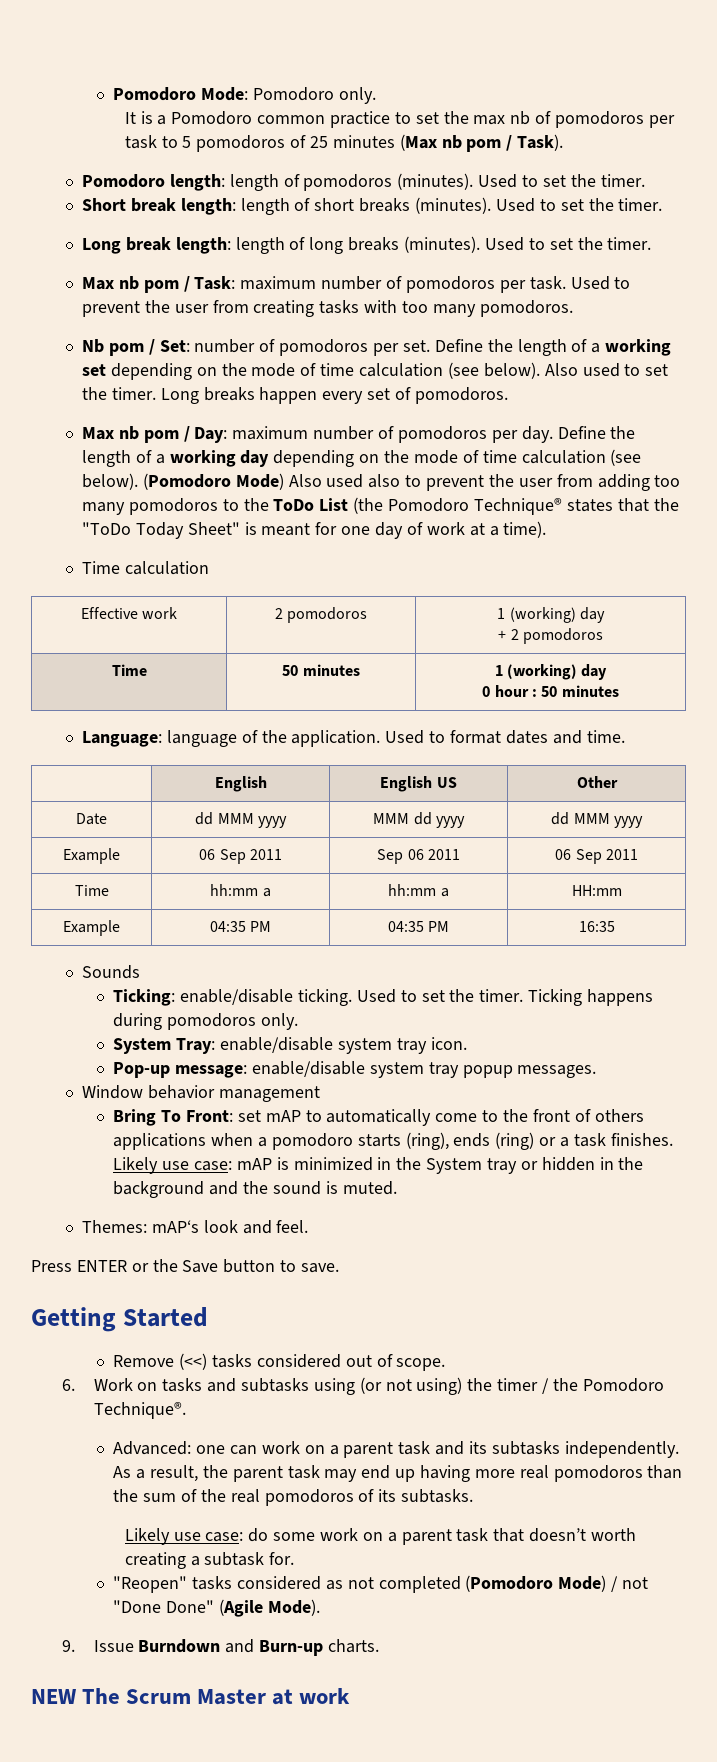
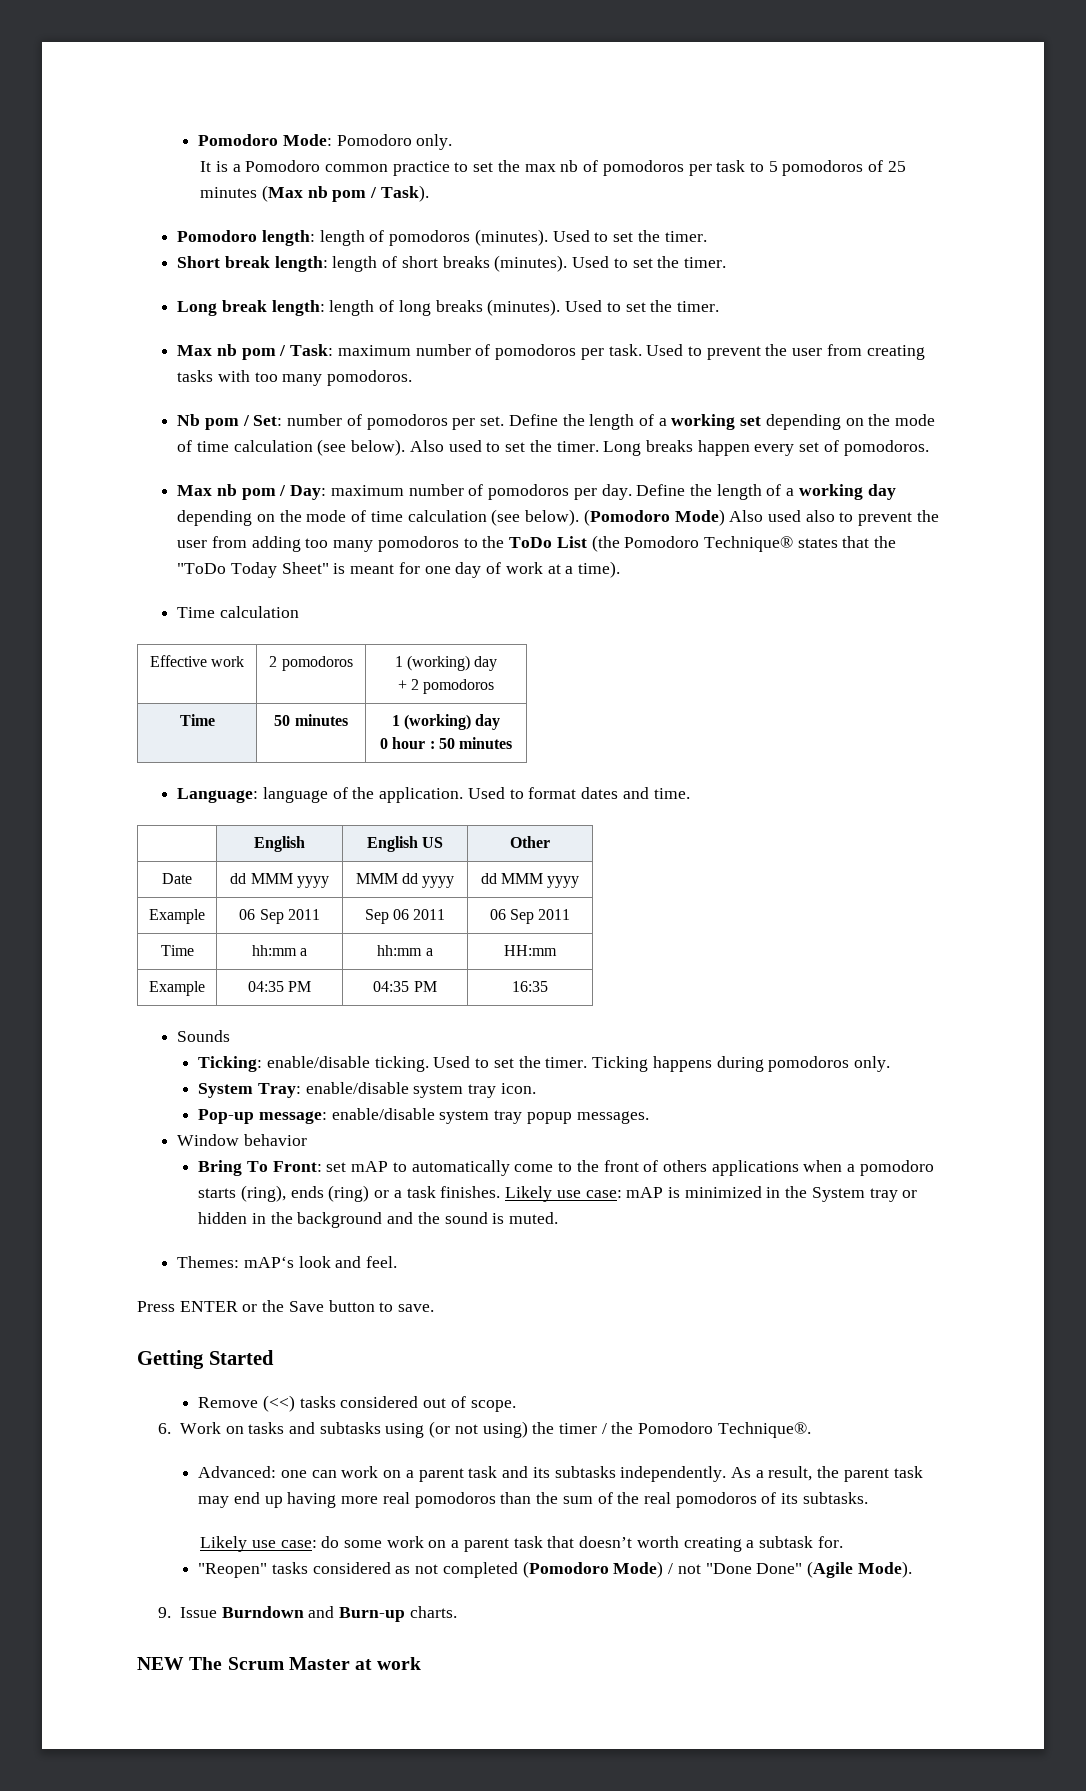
[218,1086,320,1102] management -> (308, 1140) none

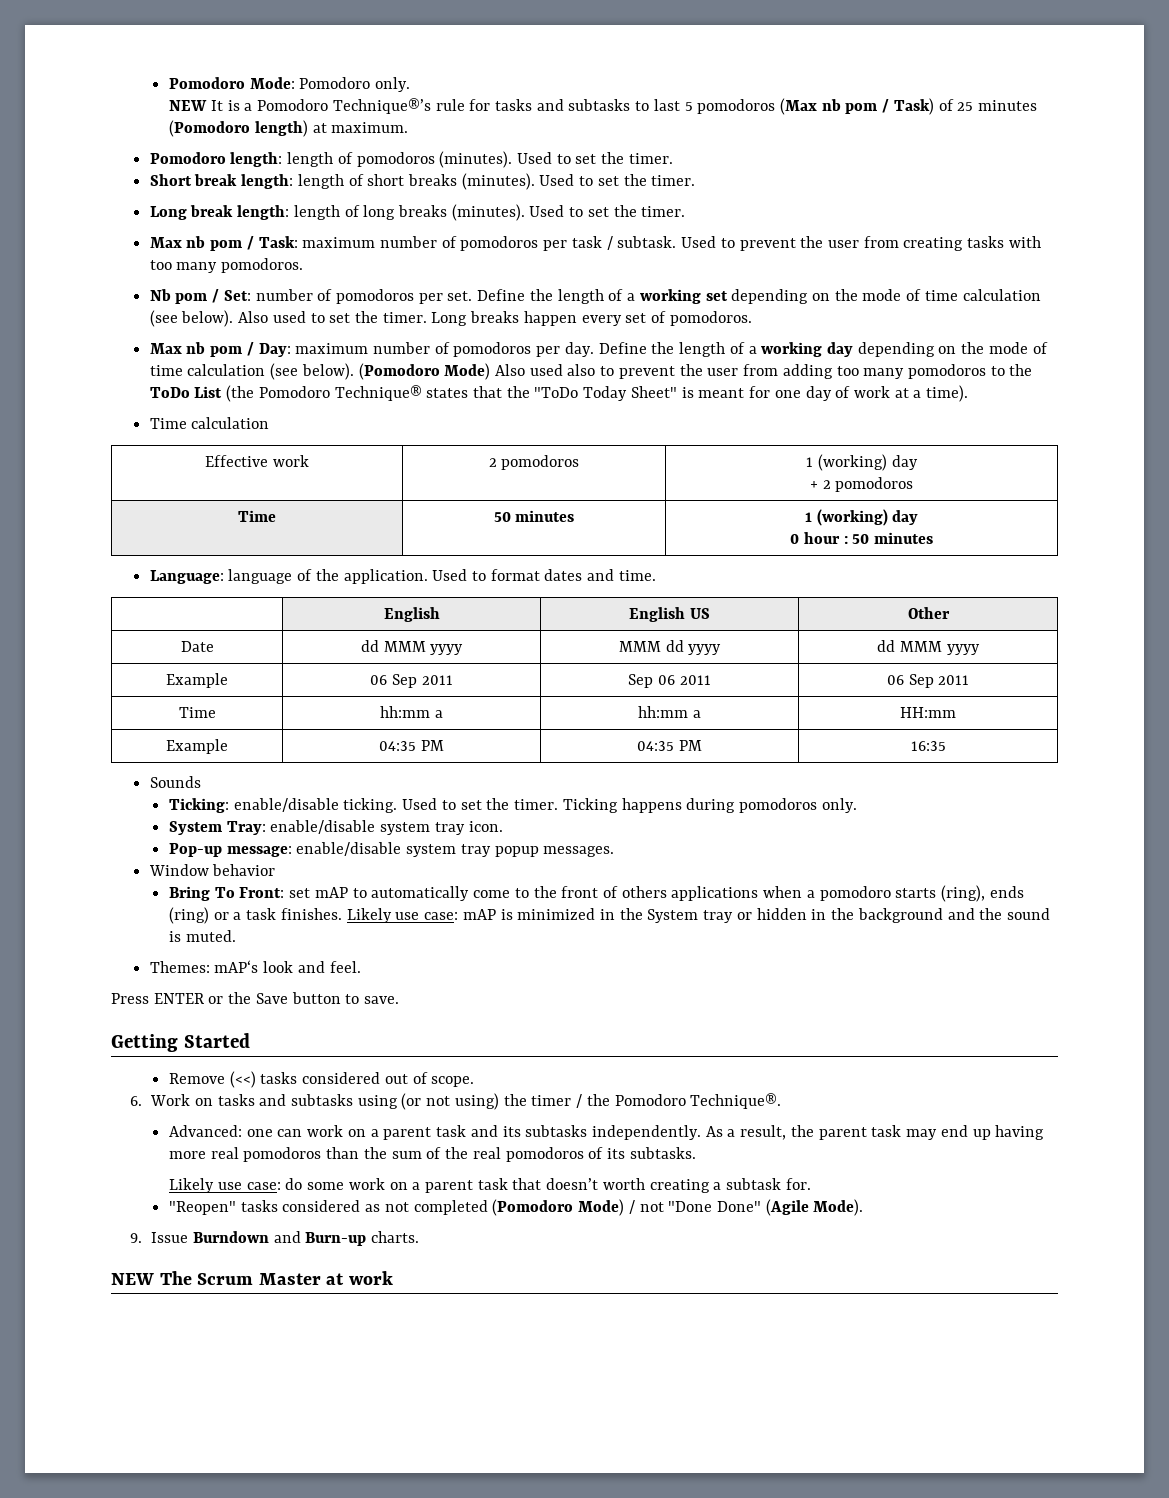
(453, 142) none -> [169,100,208,111] NEW
[324,160,906,176] [200,185,429,202] common practice to set the max nb of pomodoros per task to 5 pomodoros of 25 minutes (Max nb pom / Task). -> [332,98,1038,115] [169,120,409,137] Technique®’s rule for tasks and subtasks to last 5 pomodoros (Max nb pom / Task) of 25 minutes (Pomodoro length) at maximum.
[608,344,642,356] task. -> [571,236,677,250] task / subtask.

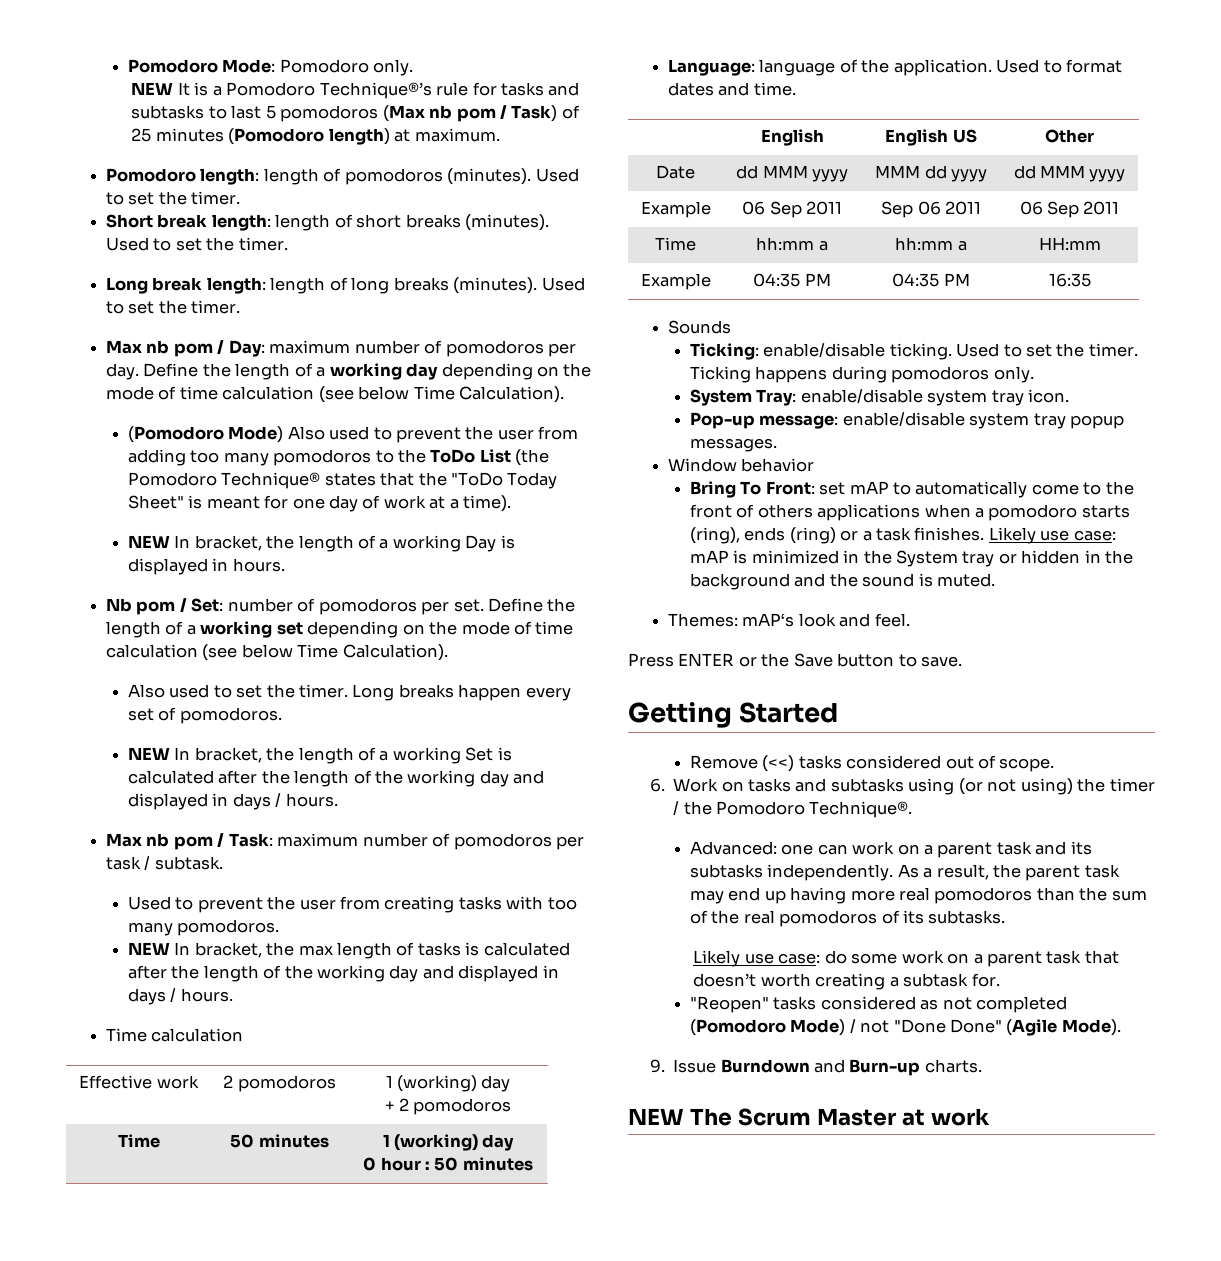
[149,236,1041,251] [149,258,304,273] [149,289,1041,304] [149,310,752,327] // Max nb pom / Task: maximum number of pomodoros per task / subtask. Used to prevent the user from creating tasks with too many pomodoros. // Nb pom / Set: number of pomodoros per set. Define the length of a working set depending on the mode of time calculation (see below). Also used to set the timer. Long breaks happen every set of pomodoros. -> (241, 307) none
[301,363,354,380] below). -> [358,386,565,403] below Time Calculation). //
[567,364,596,376] also -> (370, 433) none
(969, 393) none -> [127,535,515,552] [127,558,285,575] [105,598,576,615] [105,621,574,638] [105,644,448,661] [127,684,571,701] [127,707,282,724] [127,747,512,764] [127,770,545,787] [127,793,338,810] [105,833,585,850] [105,856,223,870] [127,896,577,913] [127,919,280,936] [127,942,570,959] [127,965,559,982] [127,988,233,1005] // NEW In bracket, the length of a working Day is displayed in hours. // Nb pom / Set: number of pomodoros per set. Define the length of a working set depending on the mode of time calculation (see below Time Calculation). // Also used to set the timer. Long breaks happen every set of pomodoros. // NEW In bracket, the length of a working Set is calculated after the length of the working day and displayed in days / hours. // Max nb pom / Task: maximum number of pomodoros per task / subtask. // Used to prevent the user from creating tasks with too many pomodoros. // NEW In bracket, the max length of tasks is calculated after the length of the working day and displayed in days / hours.

